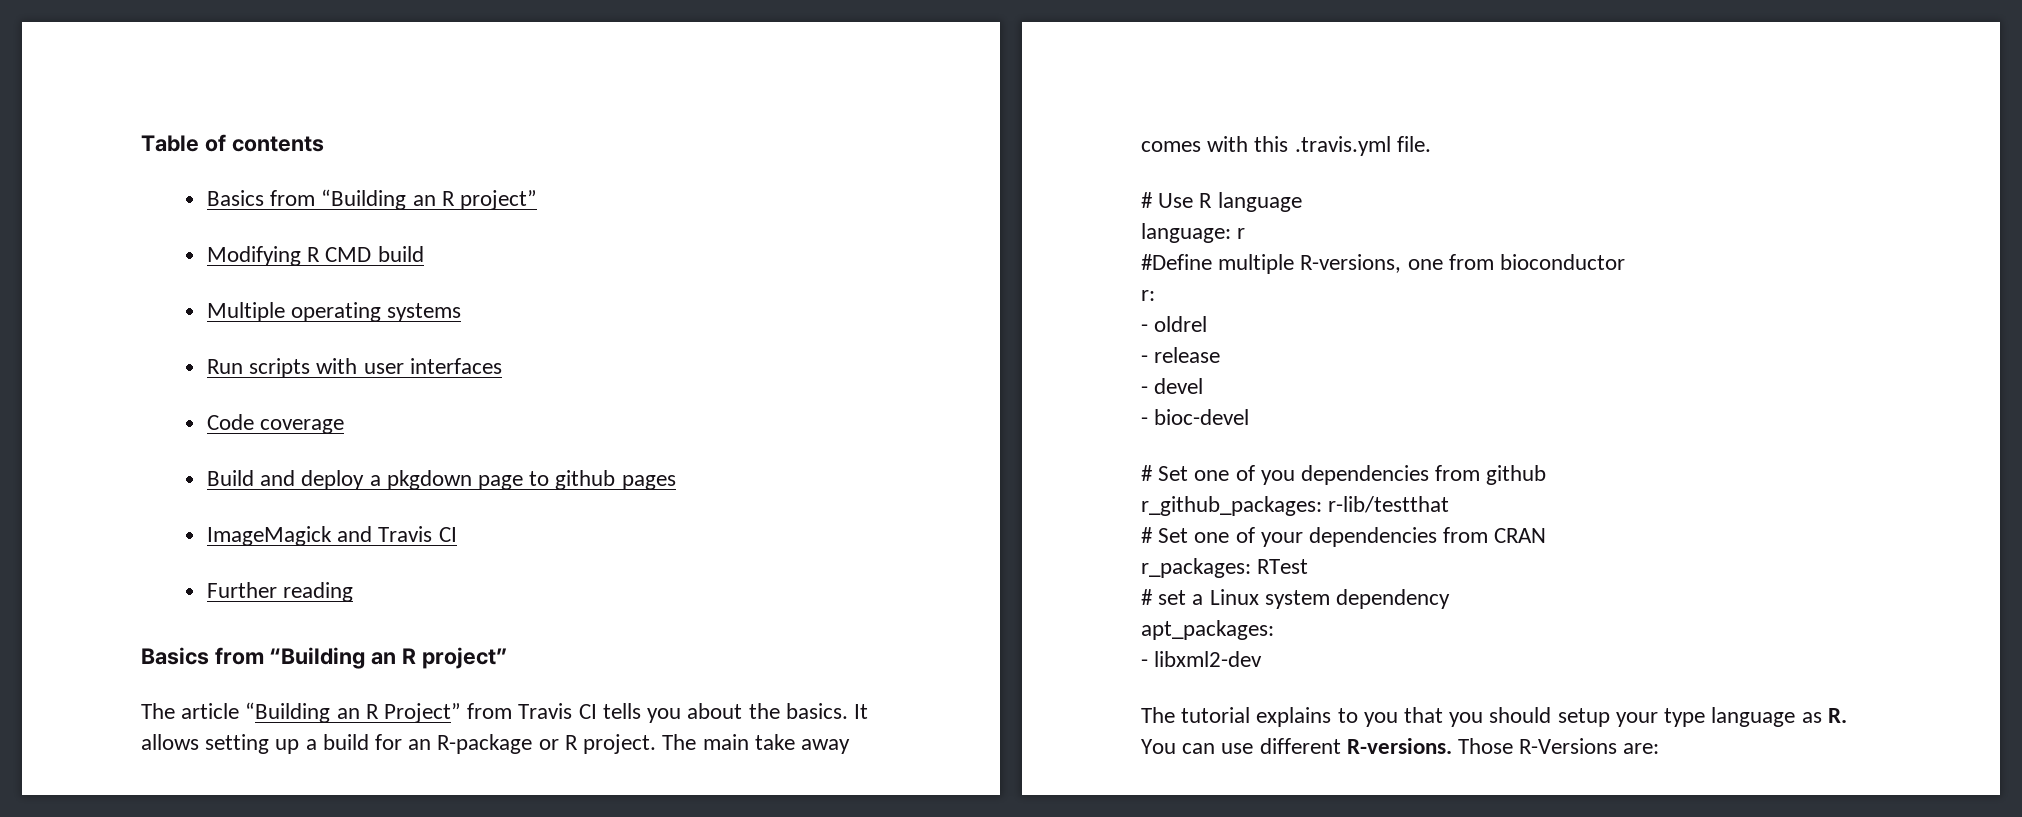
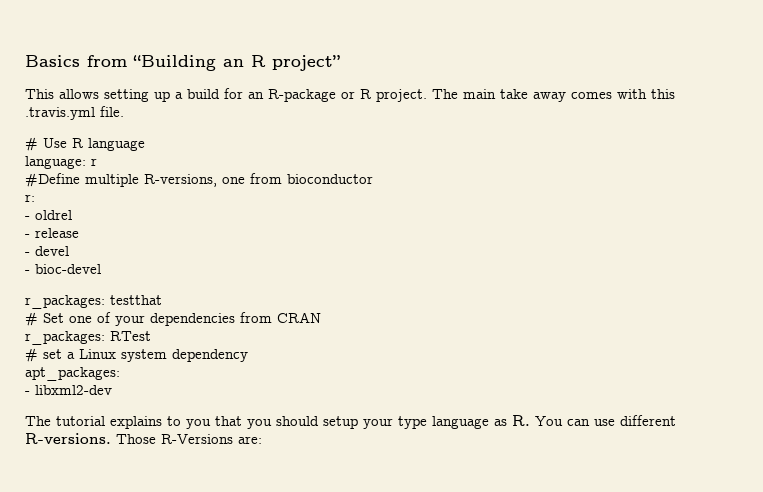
[141,134,324,152] [206,189,537,210] [206,246,424,266] [206,302,462,322] [206,358,502,378] [206,414,345,434] [206,470,676,490] [206,526,457,546] [206,582,354,602] [141,647,507,669] [141,702,868,723] Table of contents // Basics from “Building an R project” // Modifying R CMD build // Multiple operating systems // Run scripts with user interfaces // Code coverage // Build and deploy a pkgdown page to github pages // ImageMagick and Travis CI // Further reading // Basics from “Building an R project” // The article “Building an R Project” from Travis CI tells you about the basics. It -> [25,55,340,71] [25,89,54,99] Basics from “Building an R project” // This
[1141,465,1547,485] [1141,496,1450,516] # Set one of you dependencies from github // r_github_packages: r-lib/testthat -> [25,295,162,309] r_packages: testthat

